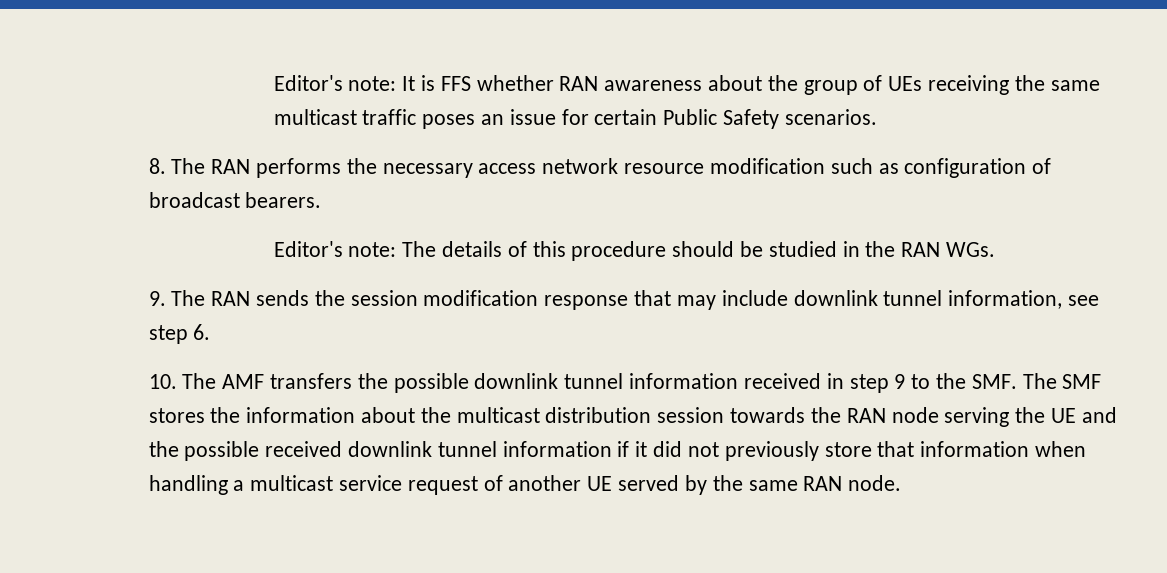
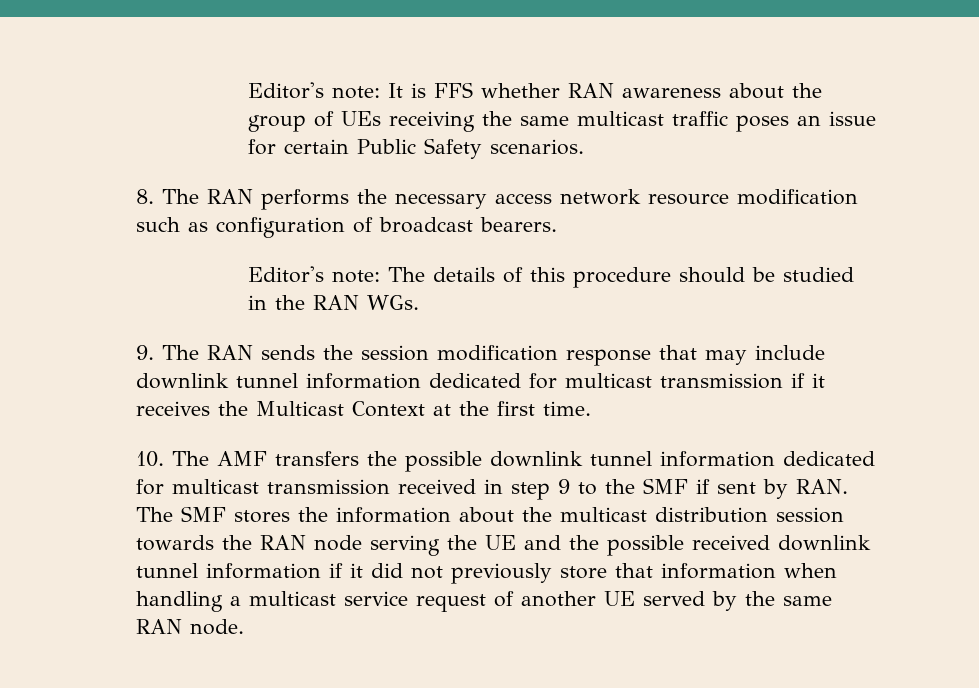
[948,290,1099,309] [148,324,211,344] information, see step 6. -> [306,373,826,389] [136,401,592,417] information dedicated for multicast transmission if it receives the Multicast Context at the first time.
(739, 381) none -> [783,451,876,466] [136,479,391,495] dedicated for multicast transmission
[971,374,1017,389] SMF. -> [643,478,849,499] SMF if sent by RAN.

